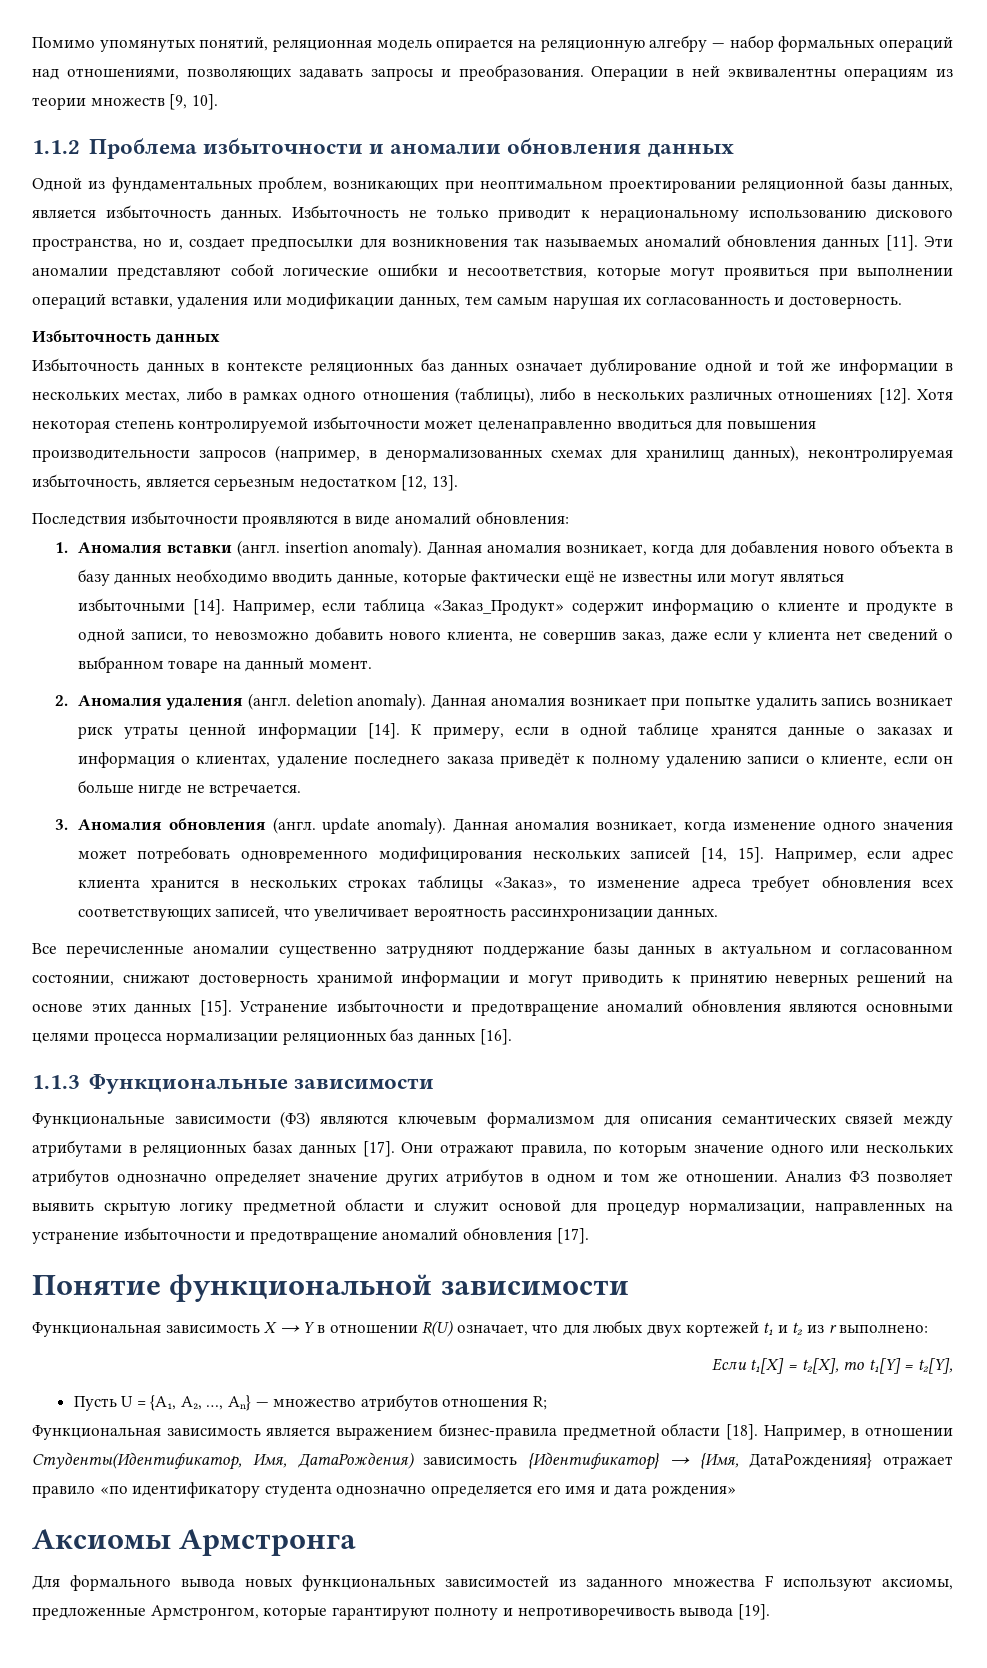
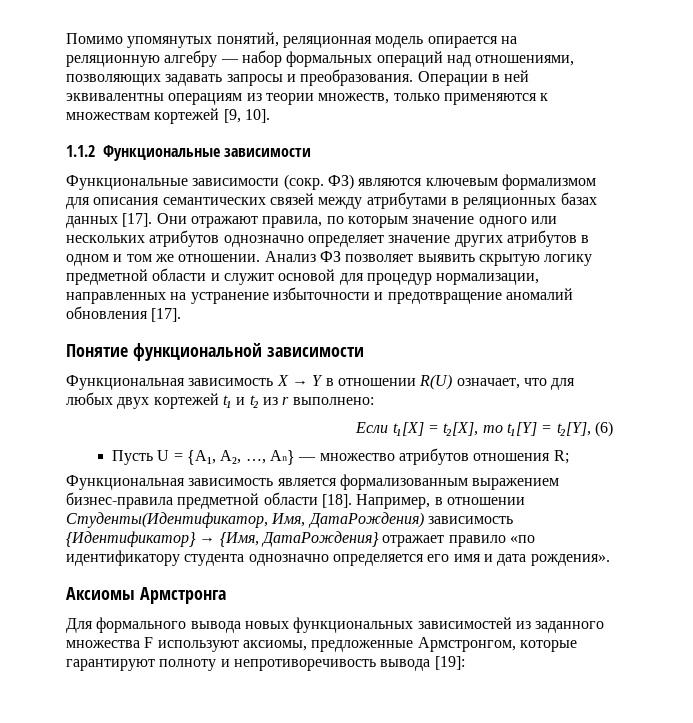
[90,94,218,110] [32,138,734,159] [32,176,953,193] [32,205,953,222] [32,234,953,251] [32,263,954,280] [32,293,903,309] [32,330,220,345] [32,358,953,375] [32,387,954,404] [32,416,816,433] [32,445,953,462] [32,474,458,491] [32,511,569,528] [54,540,954,557] [77,569,844,586] [77,598,953,615] [77,627,953,644] [77,656,373,673] [54,693,953,710] [77,722,953,739] [77,752,953,768] [77,780,302,797] [54,817,954,834] [77,846,954,863] [77,875,954,892] [77,905,719,921] [32,941,953,958] [32,971,954,987] [32,999,953,1016] [32,1028,512,1045] [32,1075,80,1089] множеств [9, 10]. // 1.1.2 Проблема избыточности и аномалии обновления данных // Одной из фундаментальных проблем, возникающих при неоптимальном проектировании реляционной базы данных, является избыточность данных. Избыточность не только приводит к нерациональному использованию дискового пространства, но и, создает предпосылки для возникновения так называемых аномалий обновления данных [11]. Эти аномалии представляют собой логические ошибки и несоответствия, которые могут проявиться при выполнении операций вставки, удаления или модификации данных, тем самым нарушая их согласованность и достоверность. // Избыточность данных // Избыточность данных в контексте реляционных баз данных означает дублирование одной и той же информации в нескольких местах, либо в рамках одного отношения (таблицы), либо в нескольких различных отношениях [12]. Хотя некоторая степень контролируемой избыточности может целенаправленно вводиться для повышения производительности запросов (например, в денормализованных схемах для хранилищ данных), неконтролируемая избыточность, является серьезным недостатком [12, 13]. // Последствия избыточности проявляются в виде аномалий обновления: // 1. Аномалия вставки (англ. insertion anomaly). Данная аномалия возникает, когда для добавления нового объекта в базу данных необходимо вводить данные, которые фактически ещё не известны или могут являться избыточными [14]. Например, если таблица «Заказ_Продукт» содержит информацию о клиенте и продукте в одной записи, то невозможно добавить нового клиента, не совершив заказ, даже если у клиента нет сведений о выбранном товаре на данный момент. // 2. Аномалия удаления (англ. deletion anomaly). Данная аномалия возникает при попытке удалить запись возникает риск утраты ценной информации [14]. К примеру, если в одной таблице хранятся данные о заказах и информация о клиентах, удаление последнего заказа приведёт к полному удалению записи о клиенте, если он больше нигде не встречается. // 3. Аномалия обновления (англ. update anomaly). Данная аномалия возникает, когда изменение одного значения может потребовать одновременного модифицирования нескольких записей [14, 15]. Например, если адрес клиента хранится в нескольких строках таблицы «Заказ», то изменение адреса требует обновления всех соответствующих записей, что увеличивает вероятность рассинхронизации данных. // Все перечисленные аномалии существенно затрудняют поддержание базы данных в актуальном и согласованном состоянии, снижают достоверность хранимой информации и могут приводить к принятию неверных решений на основе этих данных [15]. Устранение избыточности и предотвращение аномалий обновления являются основными целями процесса нормализации реляционных баз данных [16]. // 1.1.3 -> [318,93,549,105] [66,108,270,124] [66,145,95,157] множеств, только применяются к множествам кортежей [9, 10]. // 1.1.2
[280,1111,311,1128] (ФЗ) -> [283,174,354,190] (сокр. ФЗ)
(954, 1366) none -> [595,421,613,437] (6)
(331, 1431) none -> [339,474,468,490] формализованным
[749,1453,873,1469] ДатаРожденияя} -> [260,531,379,547] ДатаРождения}
[651,1485,736,1498] рождения» -> [530,554,610,566] рождения».
[737,1604,770,1620] [19]. -> [434,656,465,670] [19]:

